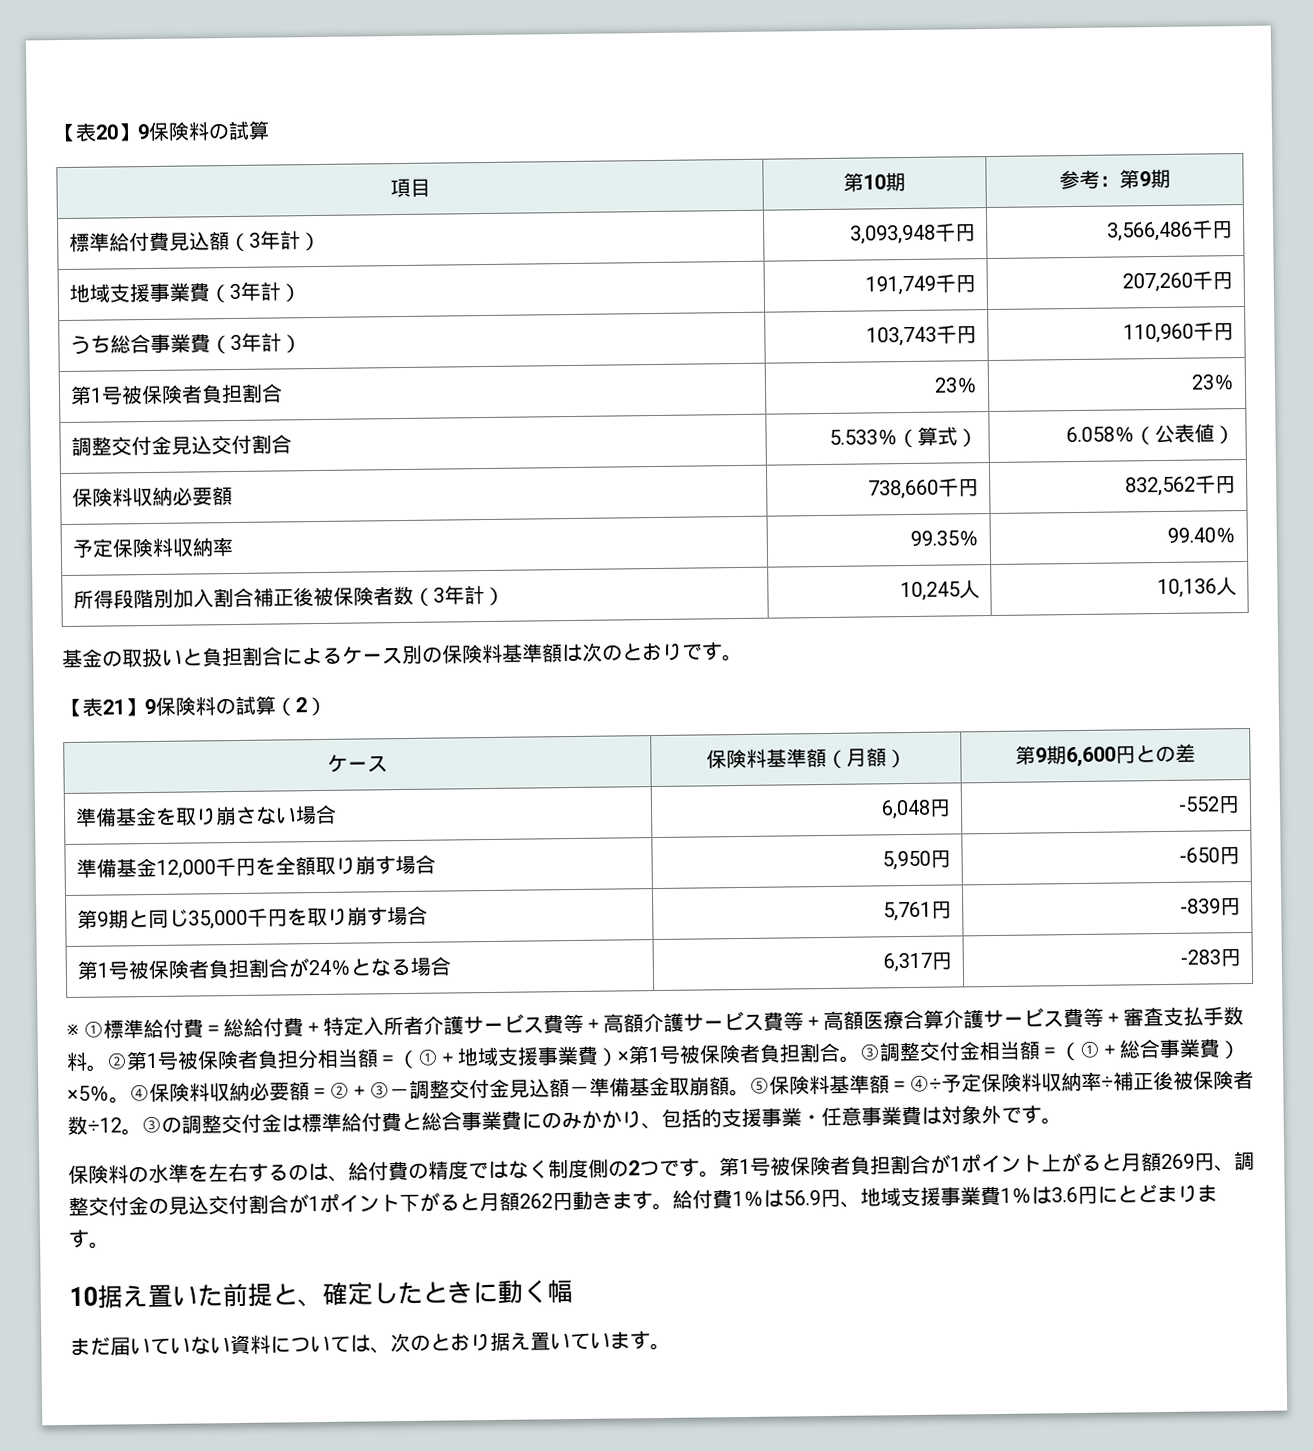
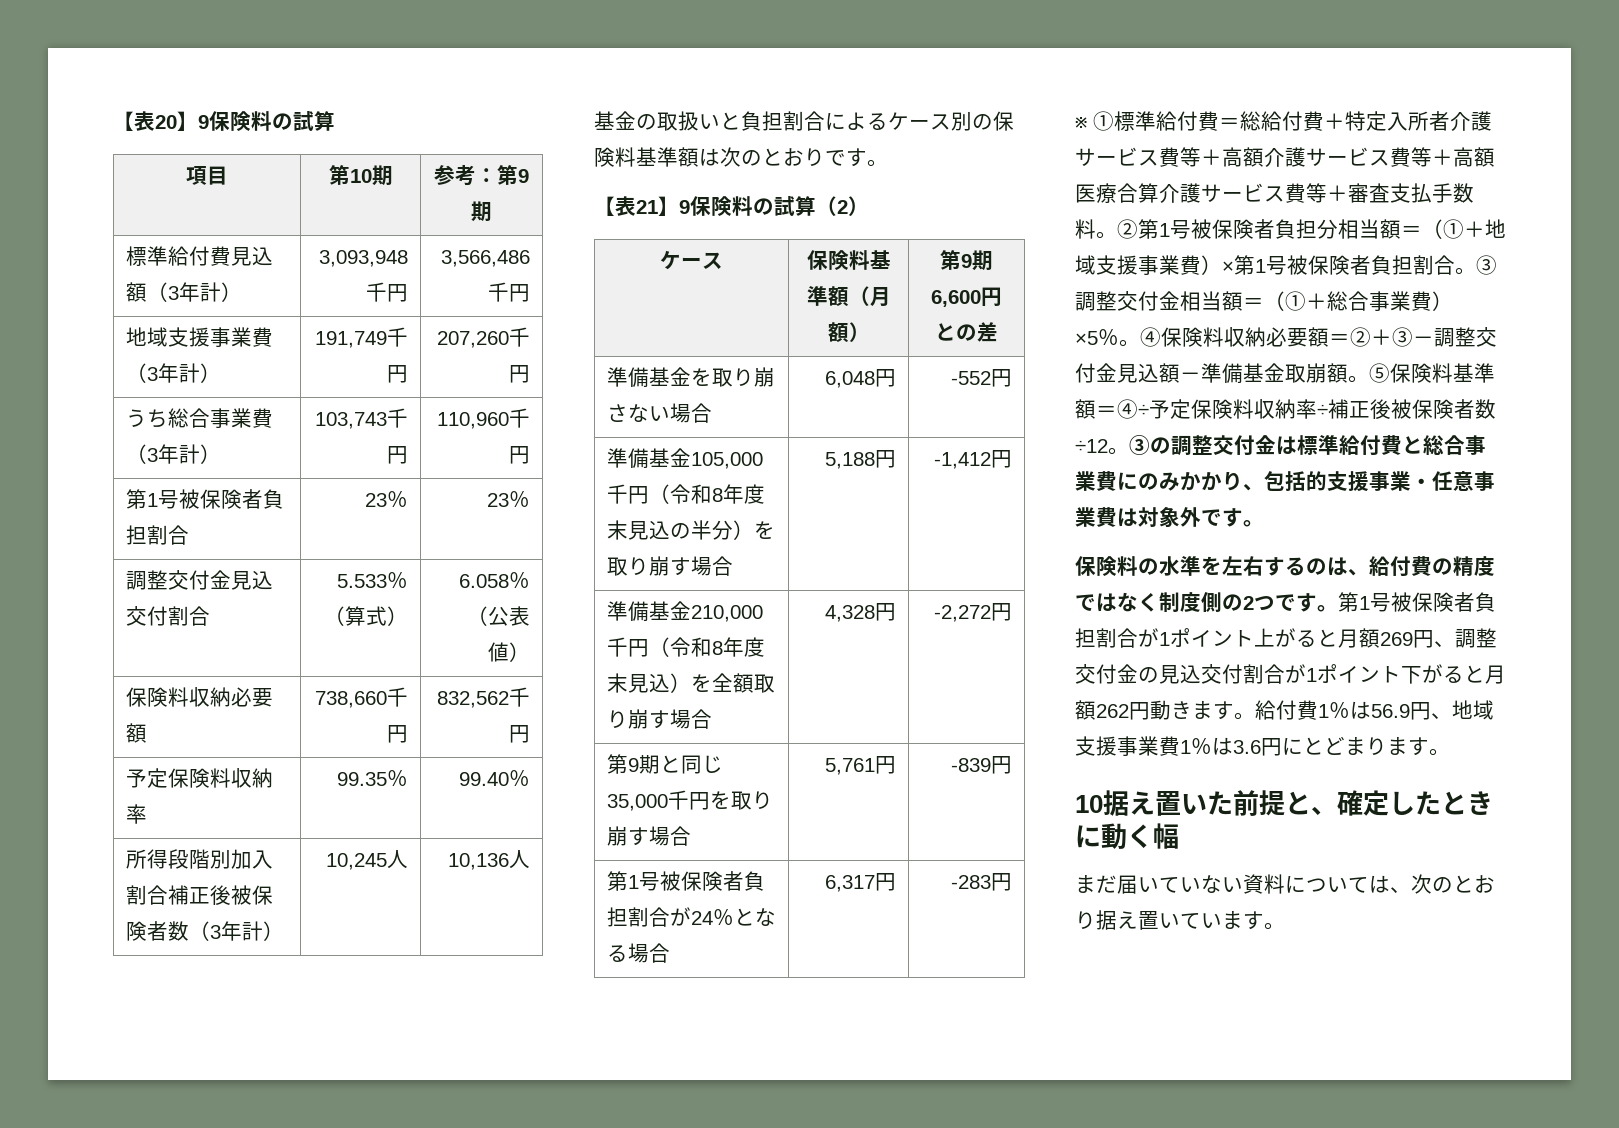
[155,857,256,879] 12,000千円 -> [690,452,763,469] [606,484,765,504] [606,520,775,540] [606,556,733,576] [825,450,897,469] [934,450,1013,469] [606,601,763,622] [606,637,765,657] [606,673,691,693] 105,000千円（令和8年度末見込の半分）を取り崩す場合 | 5,188円 | -1,412円 // 準備基金210,000千円（令和8年度末見込）
[882,849,952,871] [1179,847,1221,863] 5,950円 | -650 -> [825,603,897,622] [934,605,992,622] 4,328円 | -2,272

